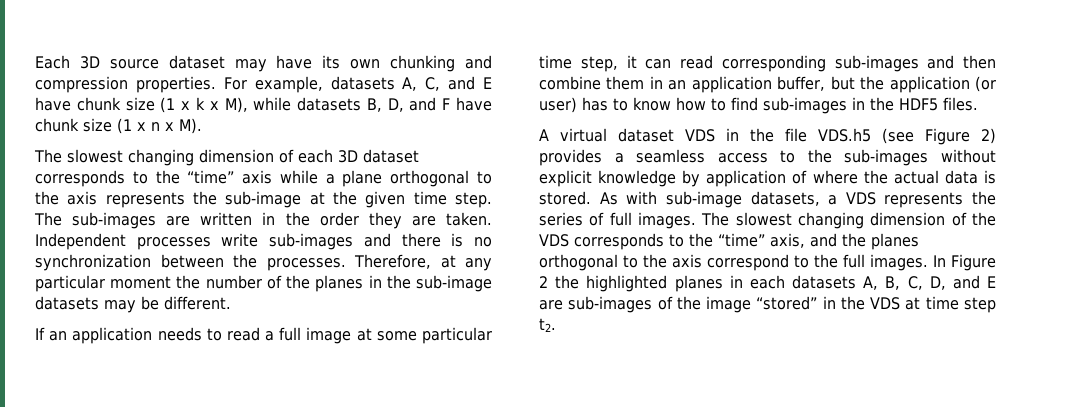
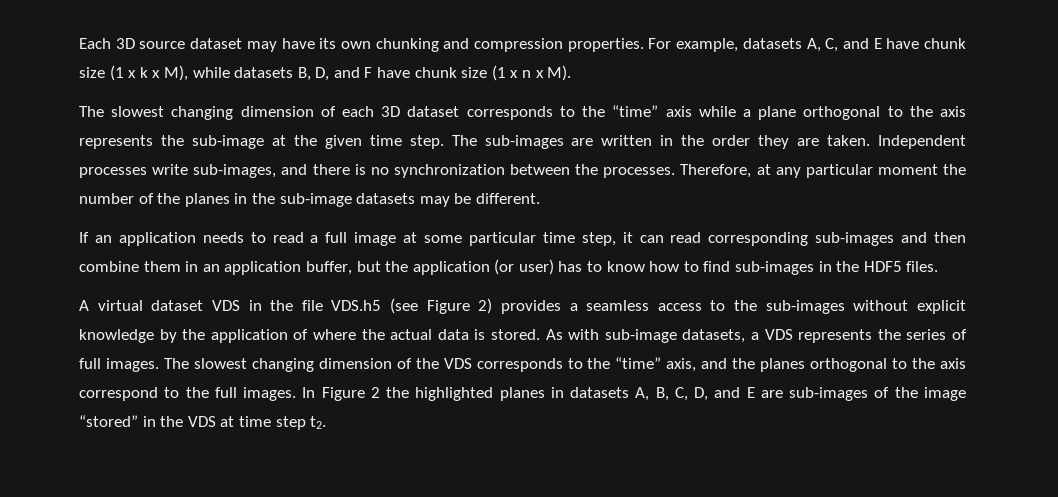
[269,233,354,250] sub-images -> [193,164,277,178] sub-images,
(701, 178) none -> [182,329,206,340] the
[749,275,785,289] each -> (564, 392) none

